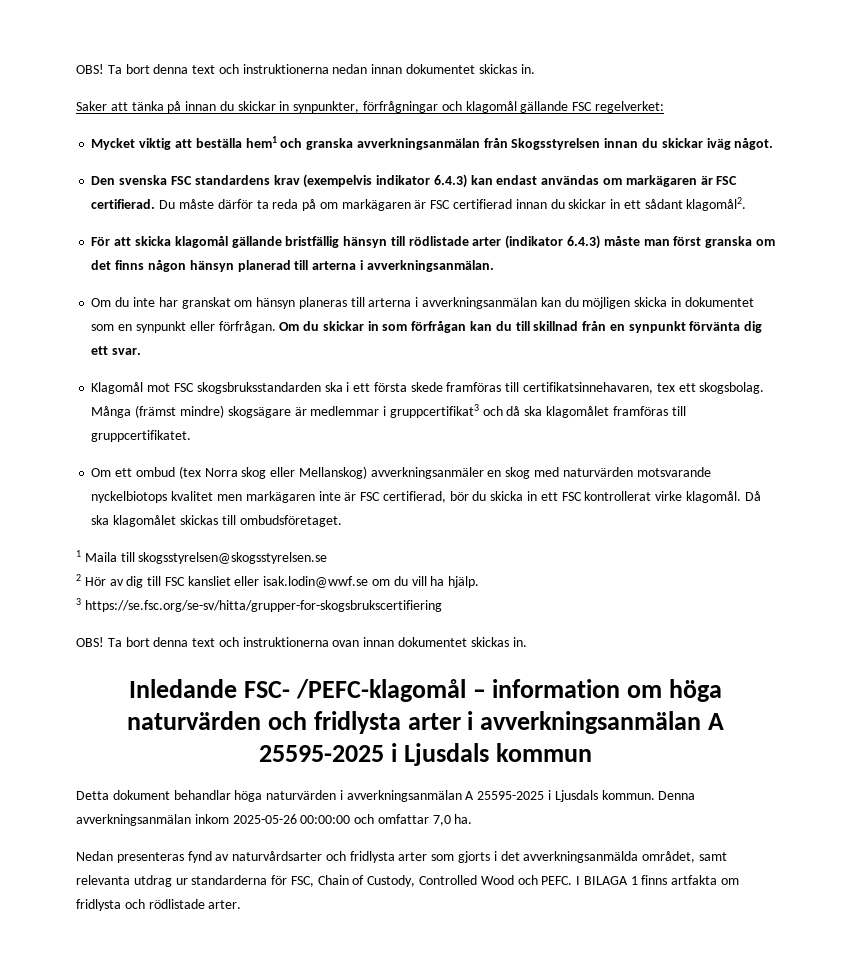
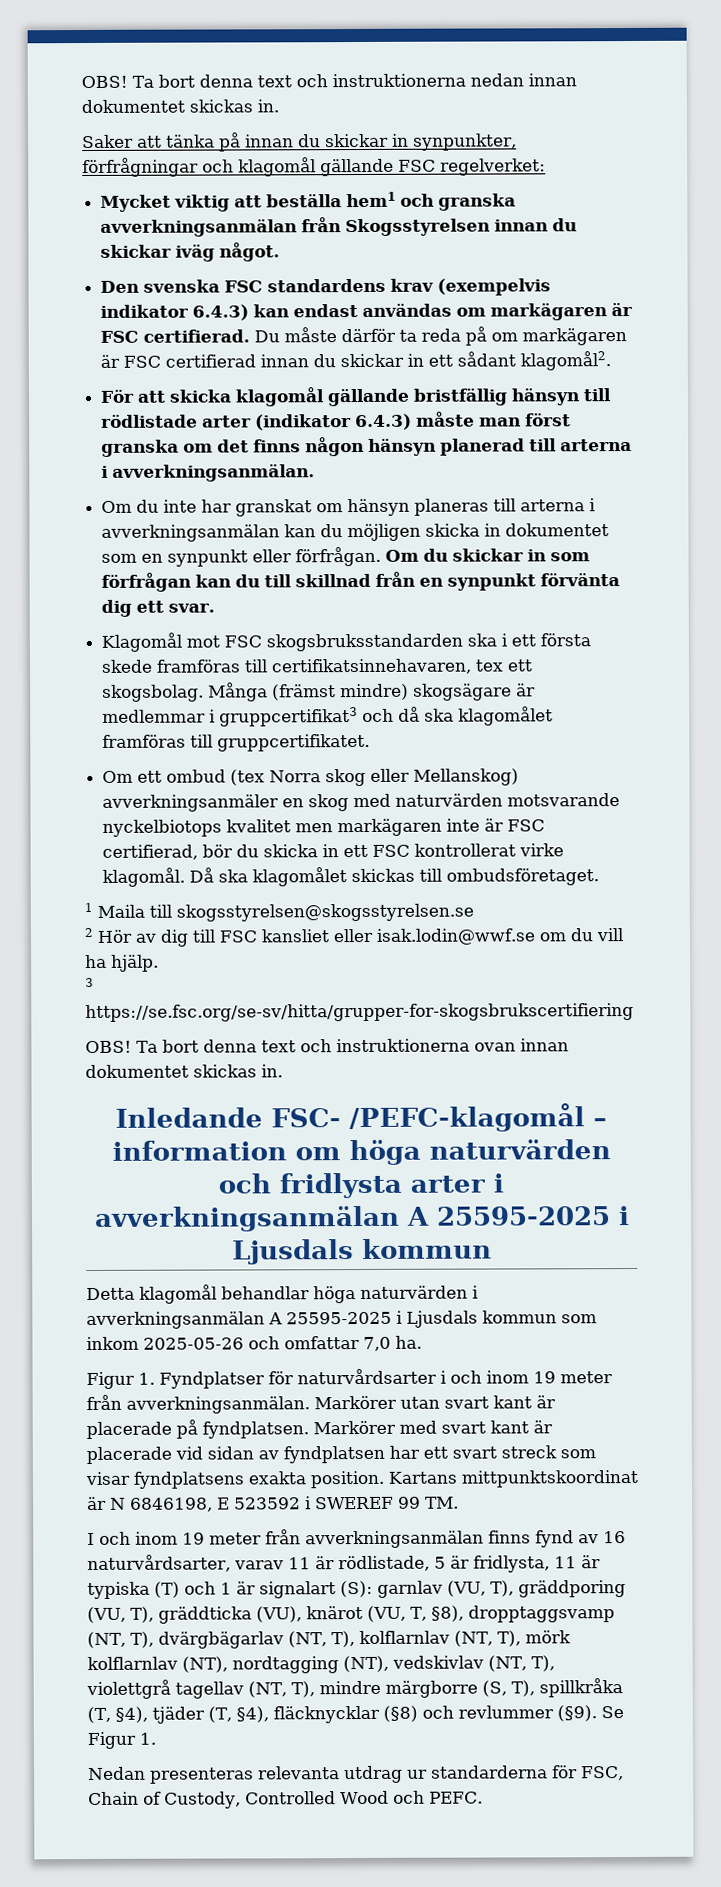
[112,790,170,800] dokument -> [139,1284,217,1304] klagomål
[601,790,696,800] [76,814,191,826] kommun. Denna avverkningsanmälan -> [482,1310,597,1324] kommun som
[300,815,351,824] 00:00:00 -> (244, 1343) none
[76,851,727,863] Nedan presenteras fynd av naturvårdsarter och fridlysta arter som gjorts i det avverkningsanmälda området, samt -> [86,1368,613,1390] [86,1394,556,1414] [86,1419,553,1440] [86,1445,596,1465] [85,1469,638,1489] [87,1496,459,1512] [87,1529,626,1549] [87,1554,601,1573] [87,1580,626,1600] [87,1605,615,1624] [87,1630,571,1649] [87,1655,555,1674] [86,1678,623,1700] [87,1705,624,1724] [87,1731,156,1750] [88,1766,254,1784] Figur 1. Fyndplatser för naturvårdsarter i och inom 19 meter från avverkningsanmälan. Markörer utan svart kant är placerade på fyndplatsen. Markörer med svart kant är placerade vid sidan av fyndplatsen har ett svart streck som visar fyndplatsens exakta position. Kartans mittpunktskoordinat är N 6846198, E 523592 i SWEREF 99 TM. // I och inom 19 meter från avverkningsanmälan finns fynd av 16 naturvårdsarter, varav 11 är rödlistade, 5 är fridlysta, 11 är typiska (T) och 1 är signalart (S): garnlav (VU, T), gräddporing (VU, T), gräddticka (VU), knärot (VU, T, §8), dropptaggsvamp (NT, T), dvärgbägarlav (NT, T), kolflarnlav (NT, T), mörk kolflarnlav (NT), nordtagging (NT), vedskivlav (NT, T), violettgrå tagellav (NT, T), mindre märgborre (S, T), spillkråka (T, §4), tjäder (T, §4), fläcknycklar (§8) och revlummer (§9). Se Figur 1. // Nedan presenteras
[576,875,740,885] [76,899,242,911] I BILAGA 1 finns artfakta om fridlysta och rödlistade arter. -> (483, 1797) none

